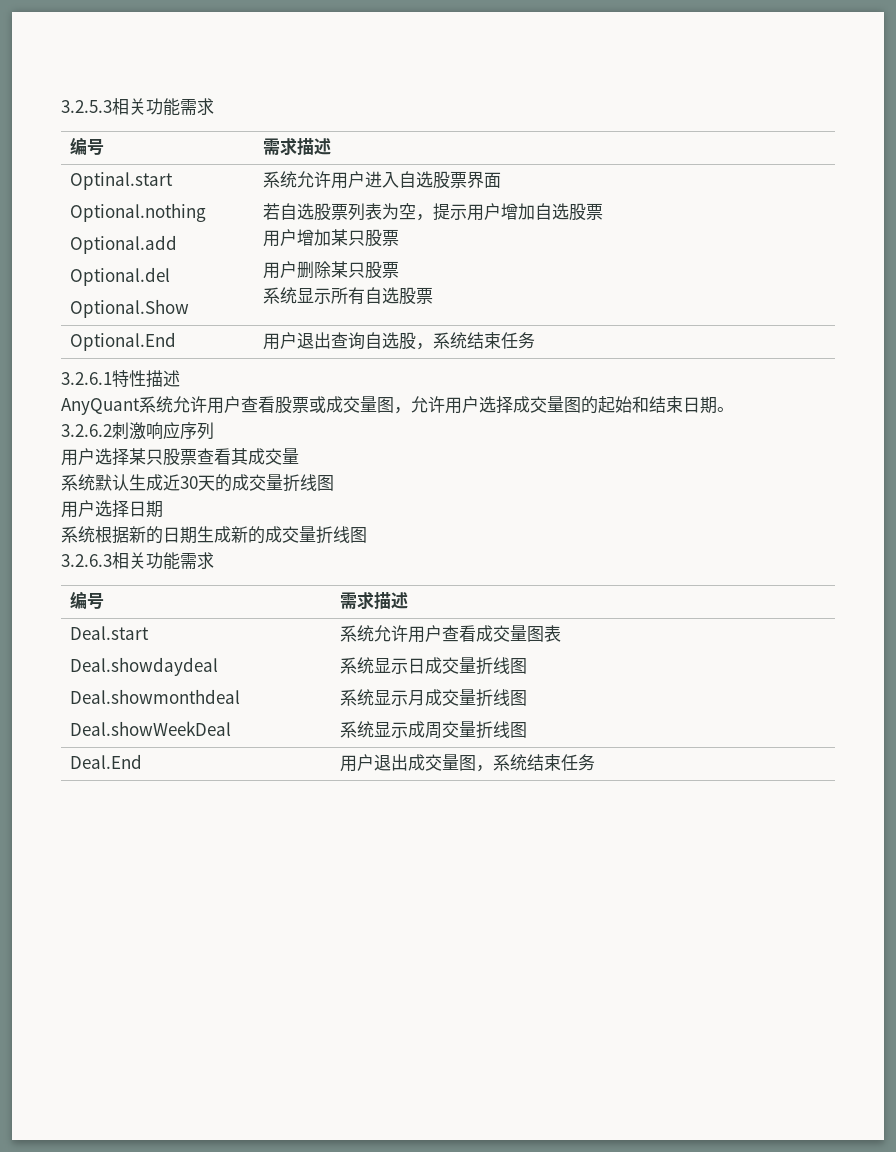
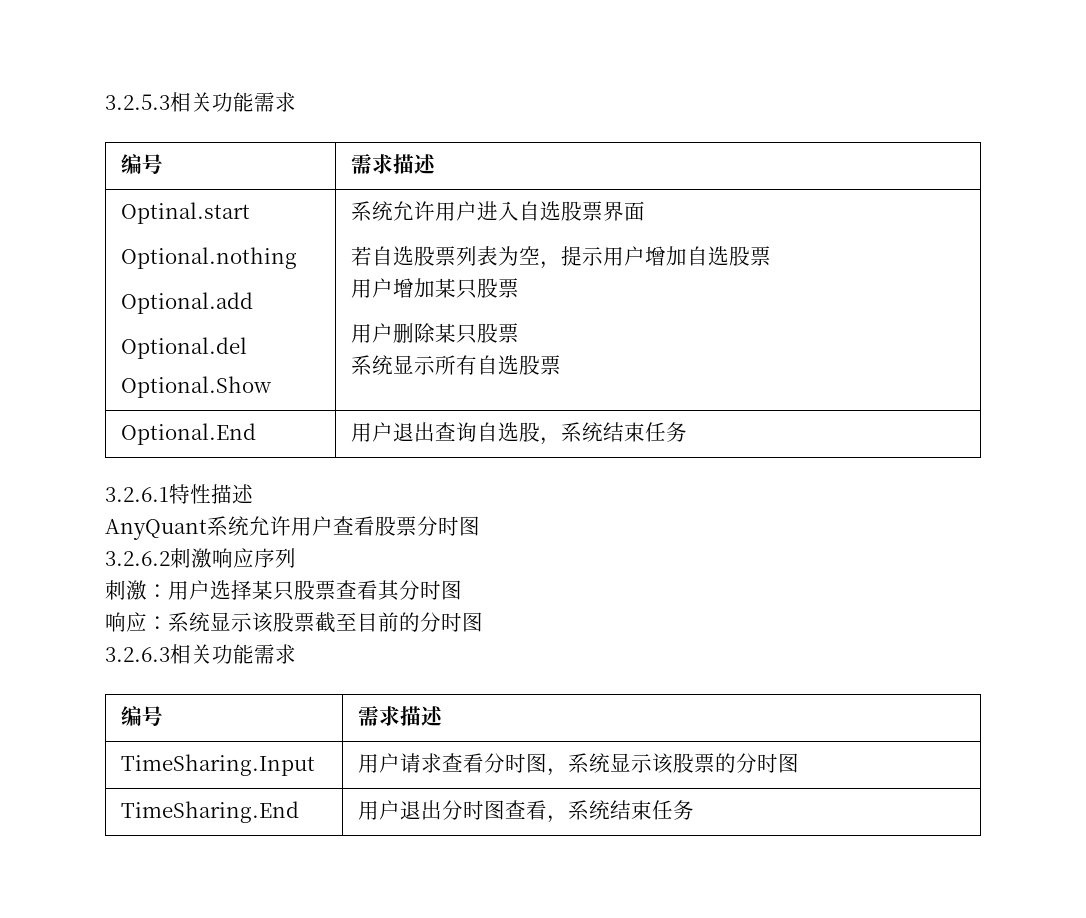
[309,396,734,414] 或成交量图，允许用户选择成交量图的起始和结束日期。 -> [417,516,480,536] 分时图
(214, 431) none -> [105,580,168,600] 刺激：
[248,448,299,465] [61,474,334,492] [61,500,163,518] [61,526,350,544] 成交量 // 系统默认生成近30天的成交量折线图 // 用户选择日期 // 系统根据新的日期生成新的成交量折线 -> [399,580,462,600] [105,612,462,633] 分时图 // 响应：系统显示该股票截至目前的分时
[70,626,150,640] [70,657,219,676] [70,689,241,704] [70,721,232,736] [340,625,562,643] [340,657,528,675] [340,689,528,707] [340,721,528,739] [70,754,143,769] [340,754,477,772] Deal.start // Deal.showdaydeal // Deal.showmonthdeal // Deal.showWeekDeal | 系统允许用户查看成交量图表 // 系统显示日成交量折线图 // 系统显示月成交量折线图 // 系统显示成周交量折线图 // Deal.End | 用户退出成交量图 -> [120,754,315,776] [357,753,799,776] [120,801,299,823] [357,800,547,820] TimeSharing.Input | 用户请求查看分时图，系统显示该股票的分时图 // TimeSharing.End | 用户退出分时图查看

